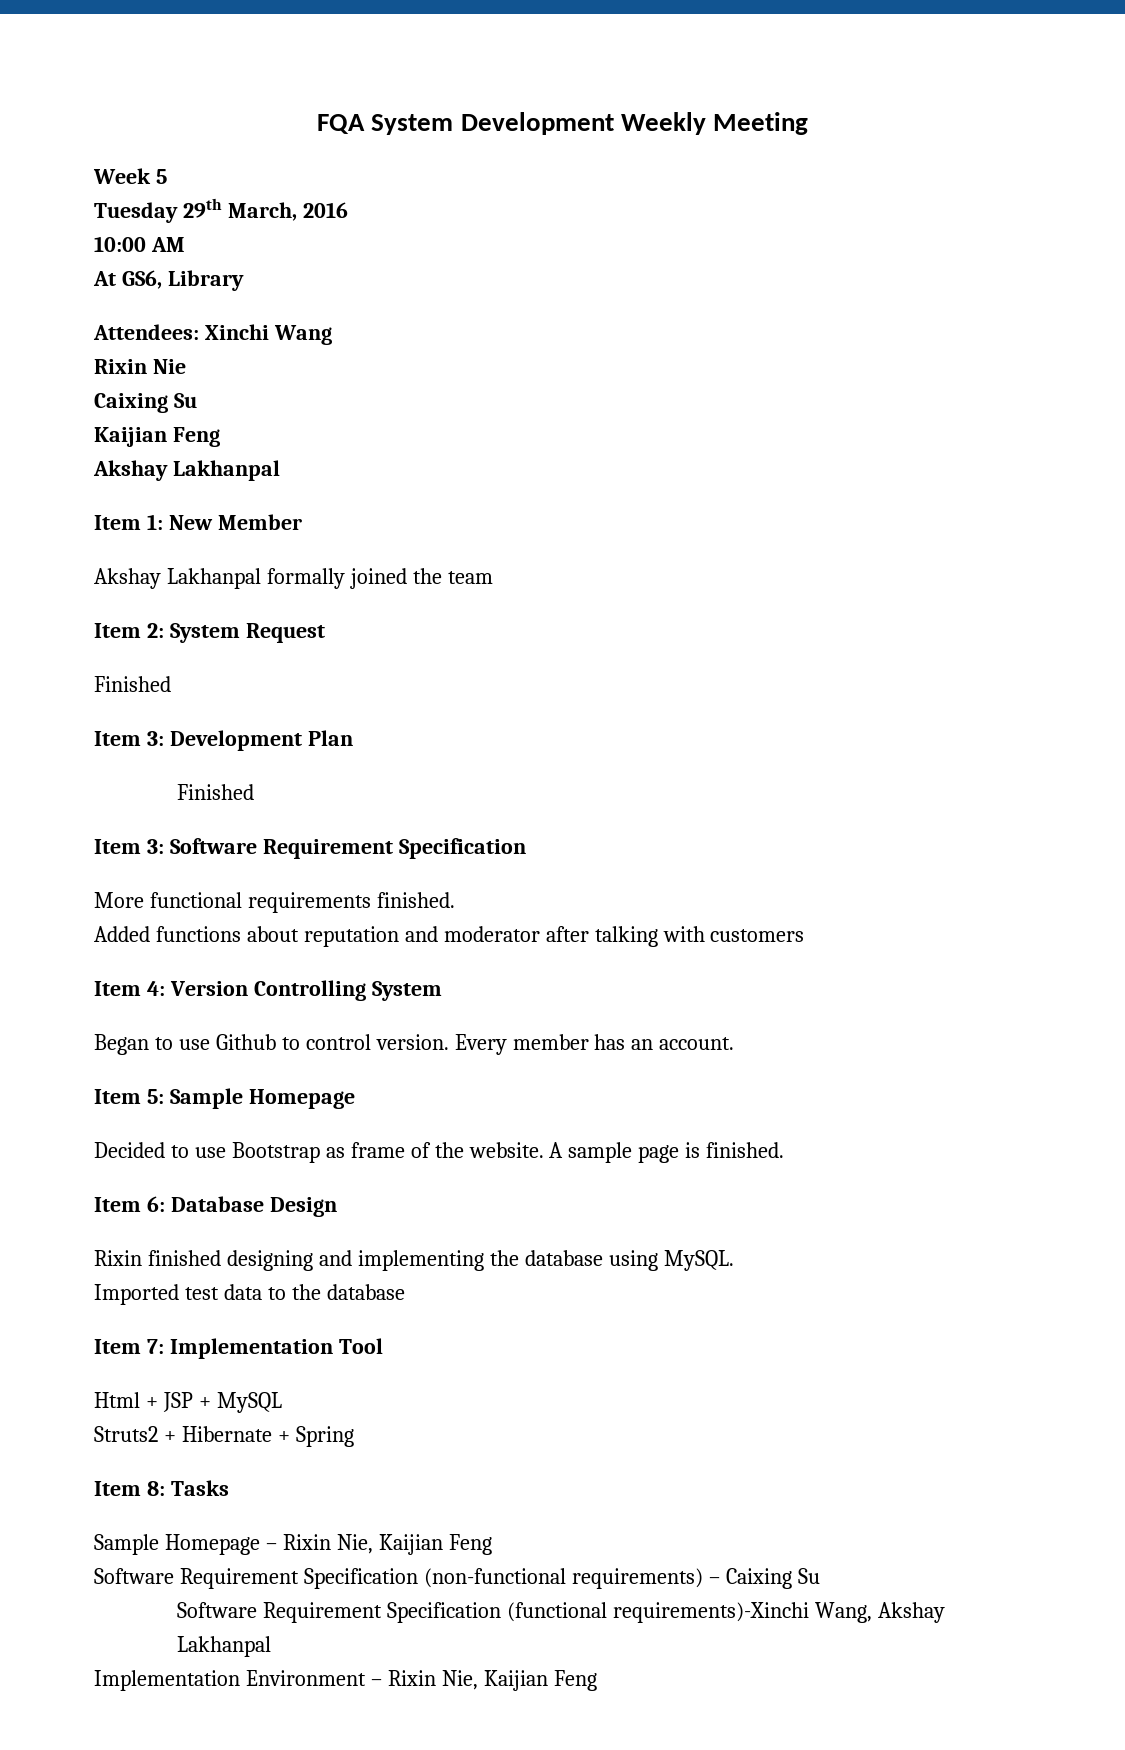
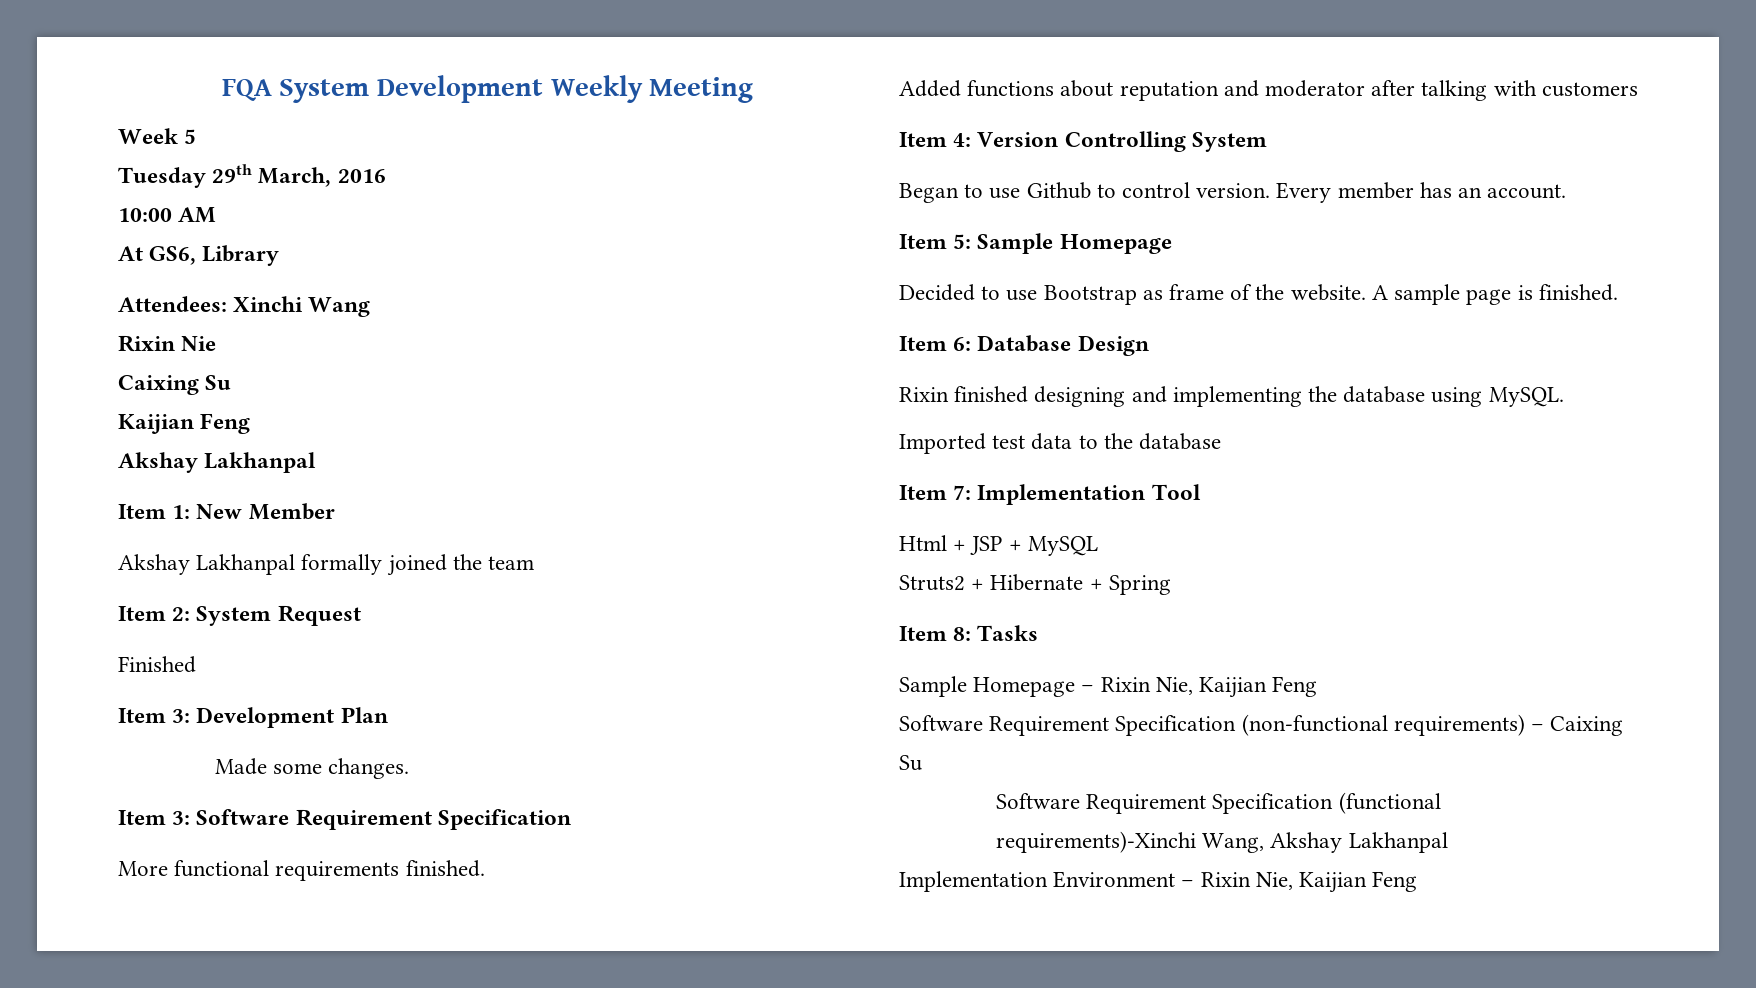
[176,784,254,800] Finished -> [214,758,410,779] Made some changes.

